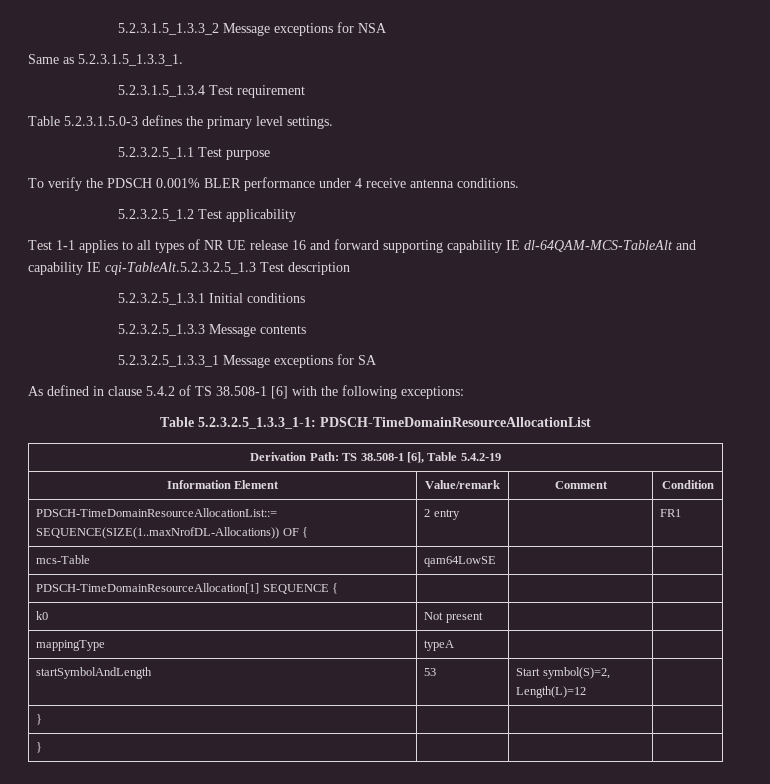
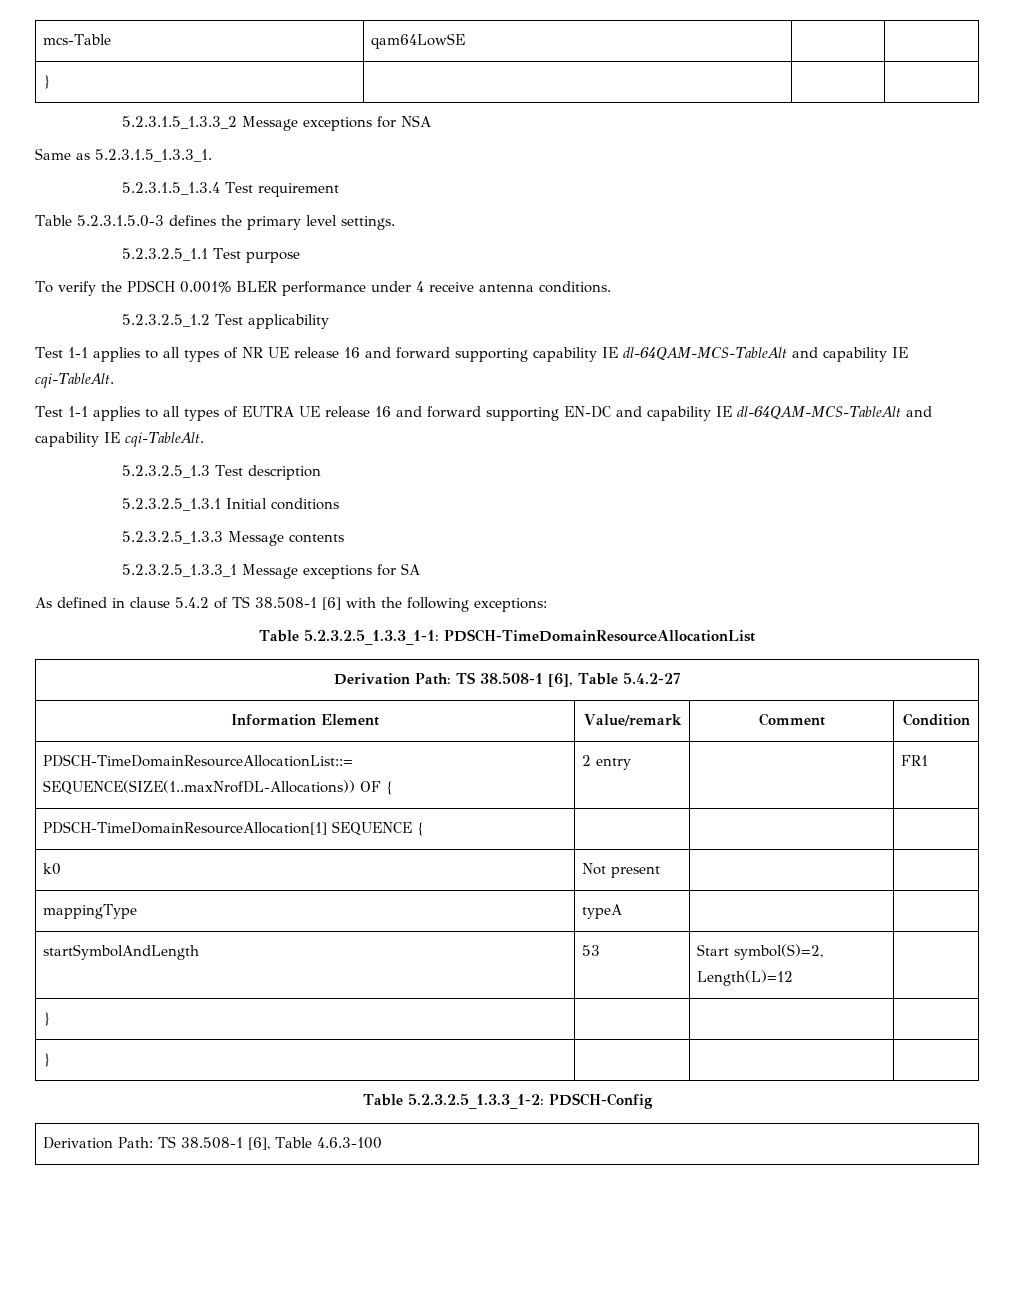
(118, 29) none -> [43,34,112,45] [371,33,466,49] [43,75,52,89] mcs-Table | qam64LowSE | | // } | | | //
[105,262,256,275] cqi-TableAlt.5.2.3.2.5_1.3 -> [35,373,114,388] [35,406,932,421] [35,432,204,447] [121,465,210,478] cqi-TableAlt. // Test 1-1 applies to all types of EUTRA UE release 16 and forward supporting EN-DC and capability IE dl-64QAM-MCS-TableAlt and capability IE cqi-TableAlt. // 5.2.3.2.5_1.3
[460,453,501,461] 5.4.2-19 -> [622,672,680,684] 5.4.2-27
[36,555,91,564] [424,556,497,567] // mcs-Table | qam64LowSE | | -> (929, 760) none
(43, 747) none -> [362,1093,653,1109] [43,1136,383,1150] // Table 5.2.3.2.5_1.3.3_1-2: PDSCH-Config // Derivation Path: TS 38.508-1 [6], Table 4.6.3-100

